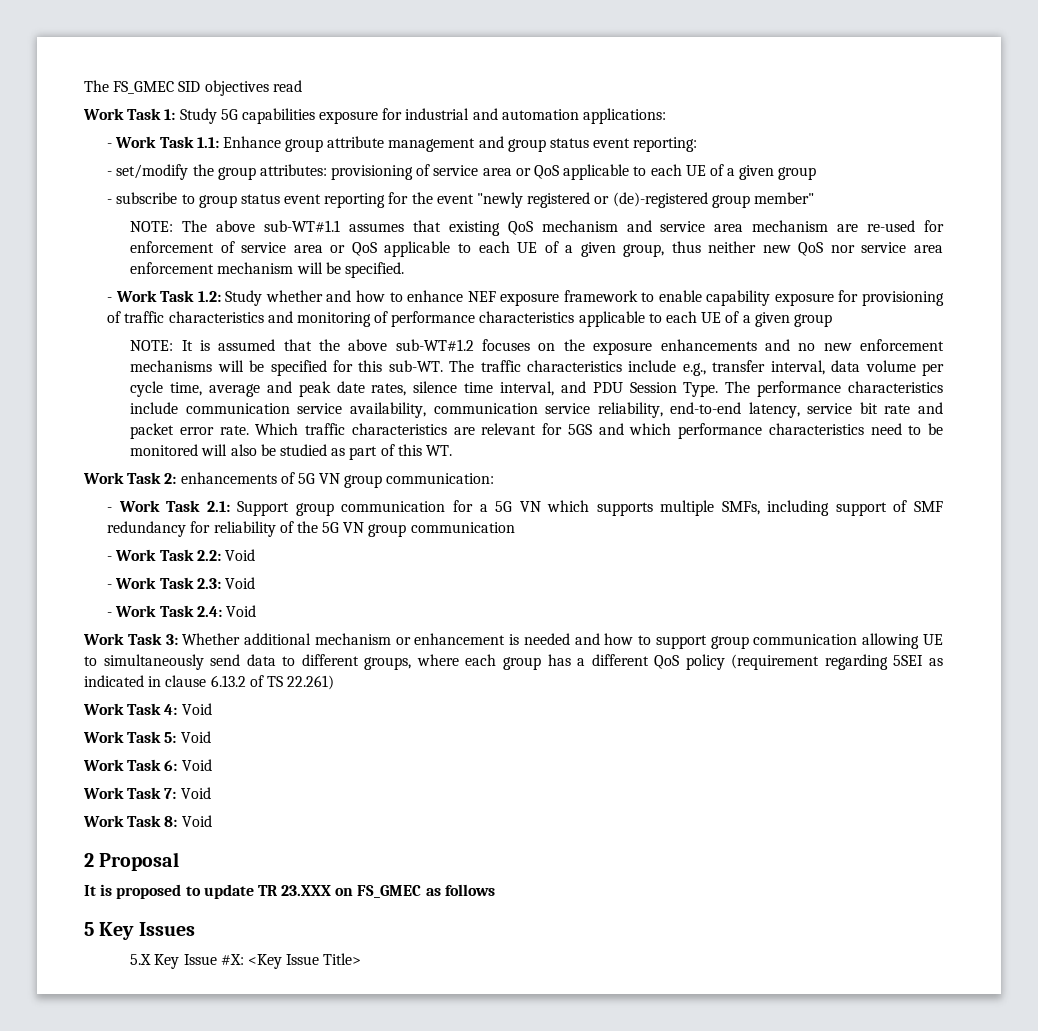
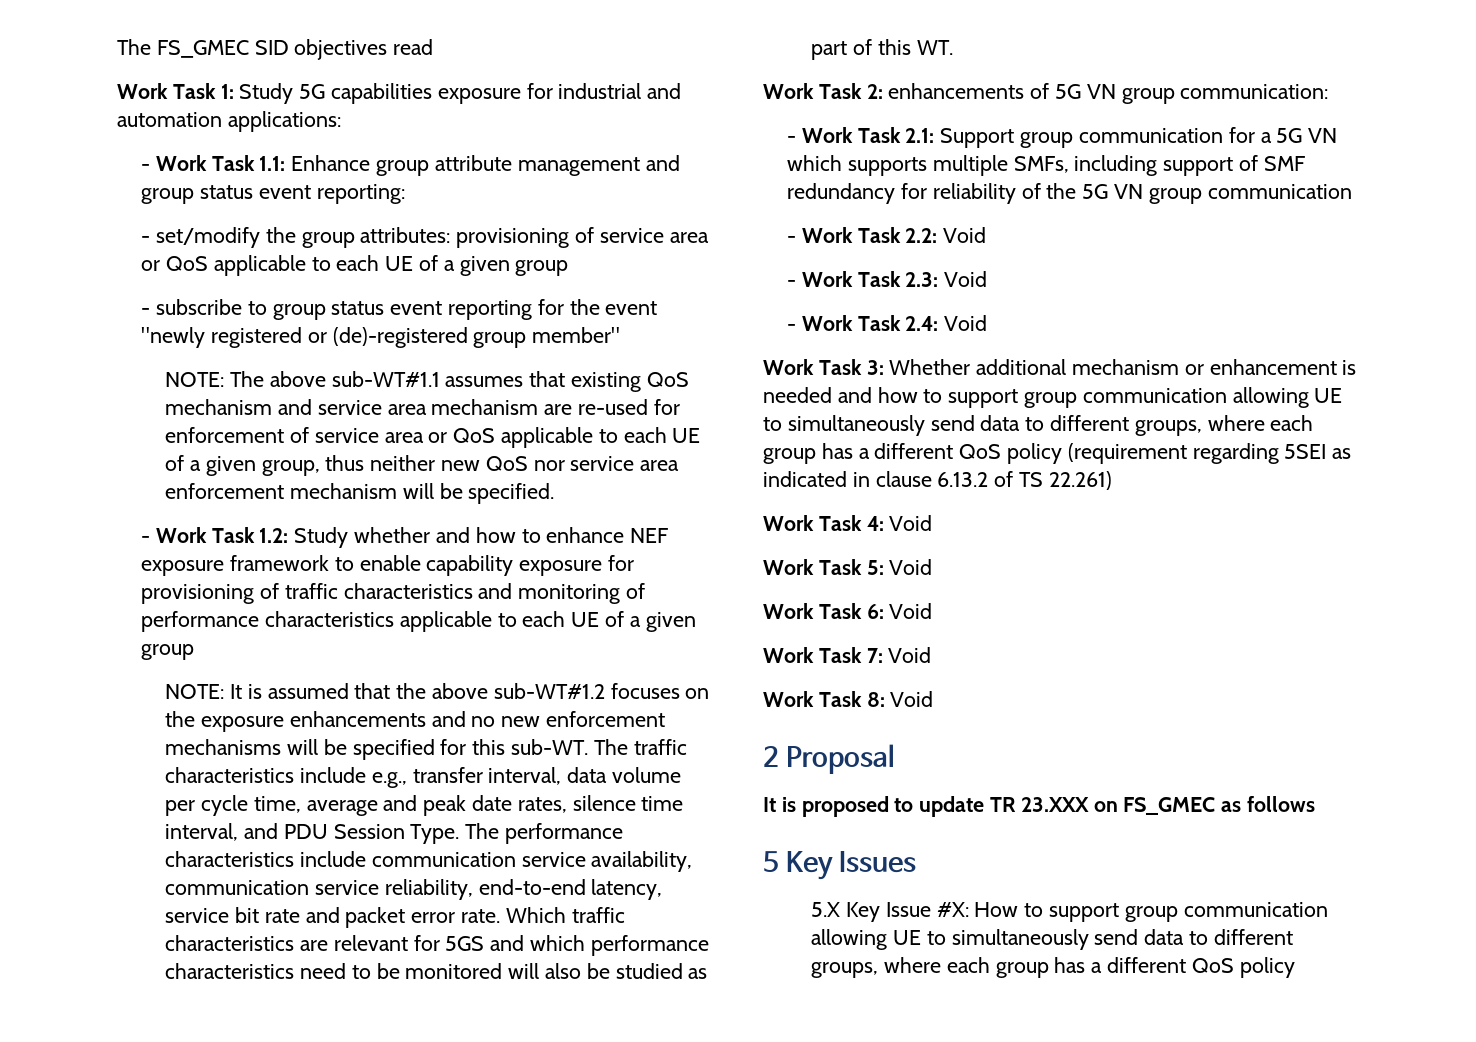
[247,953,362,969] <Key Issue Title> -> [974,902,1328,922] [811,929,1293,950] [811,957,1295,978] How to support group communication allowing UE to simultaneously send data to different groups, where each group has a different QoS policy

